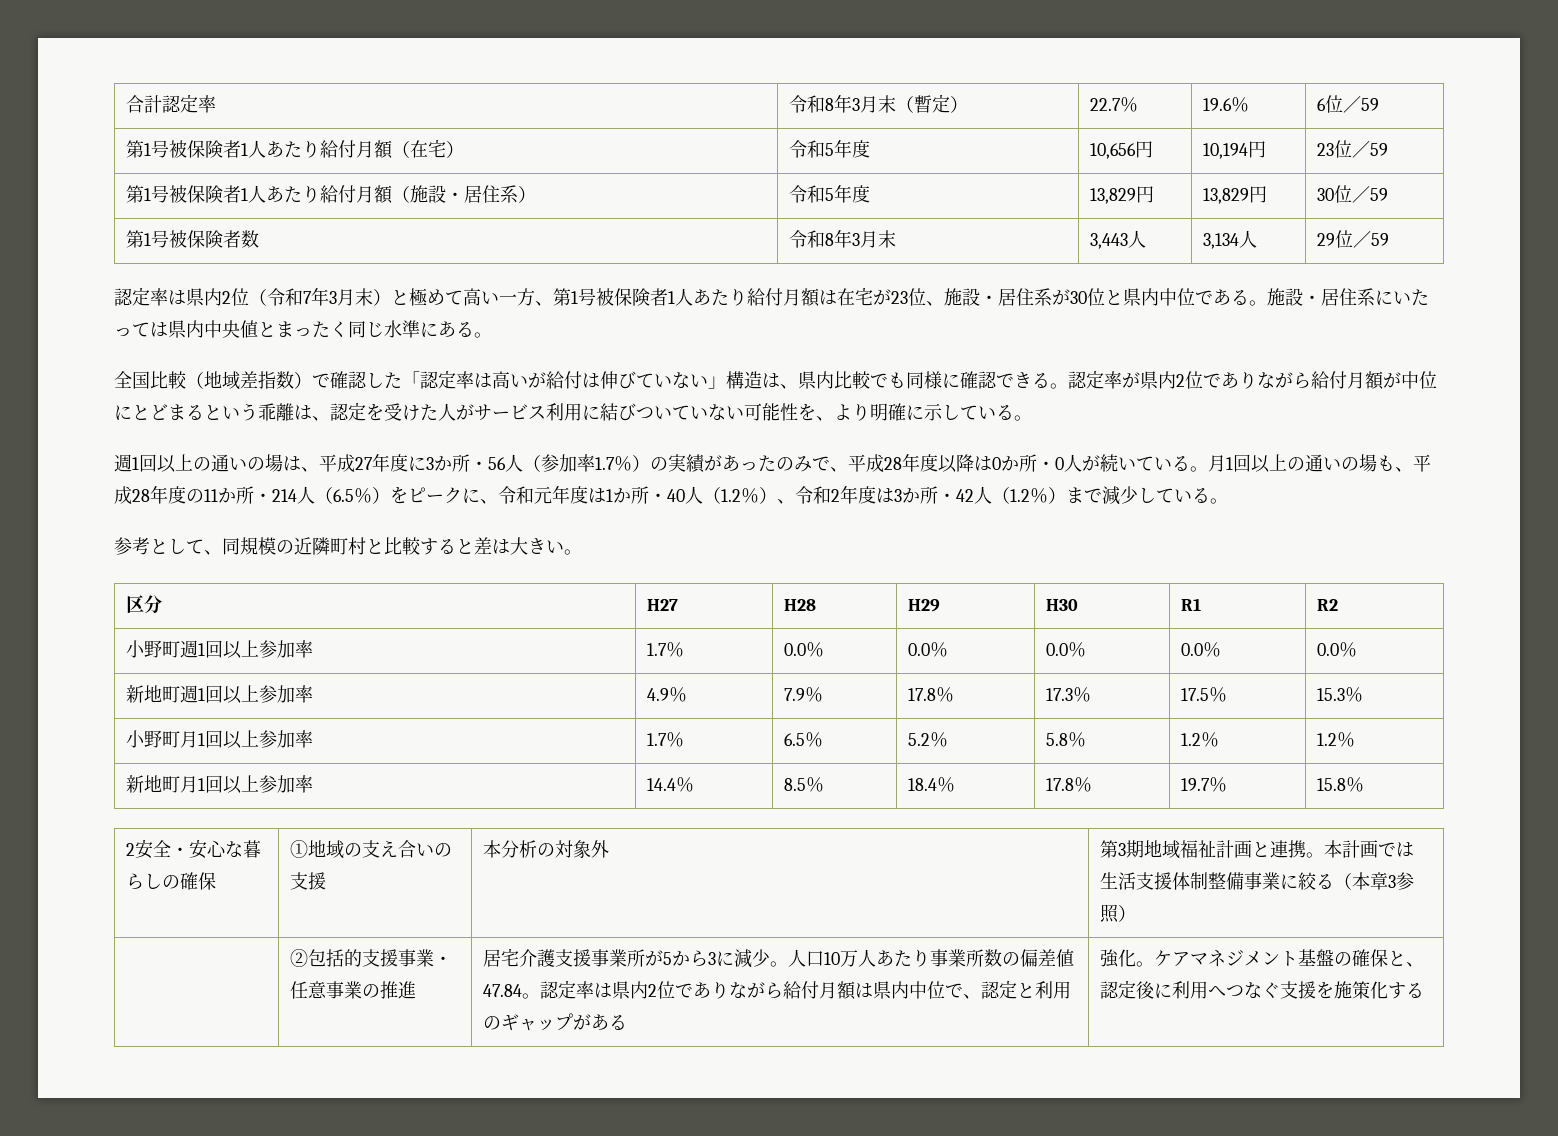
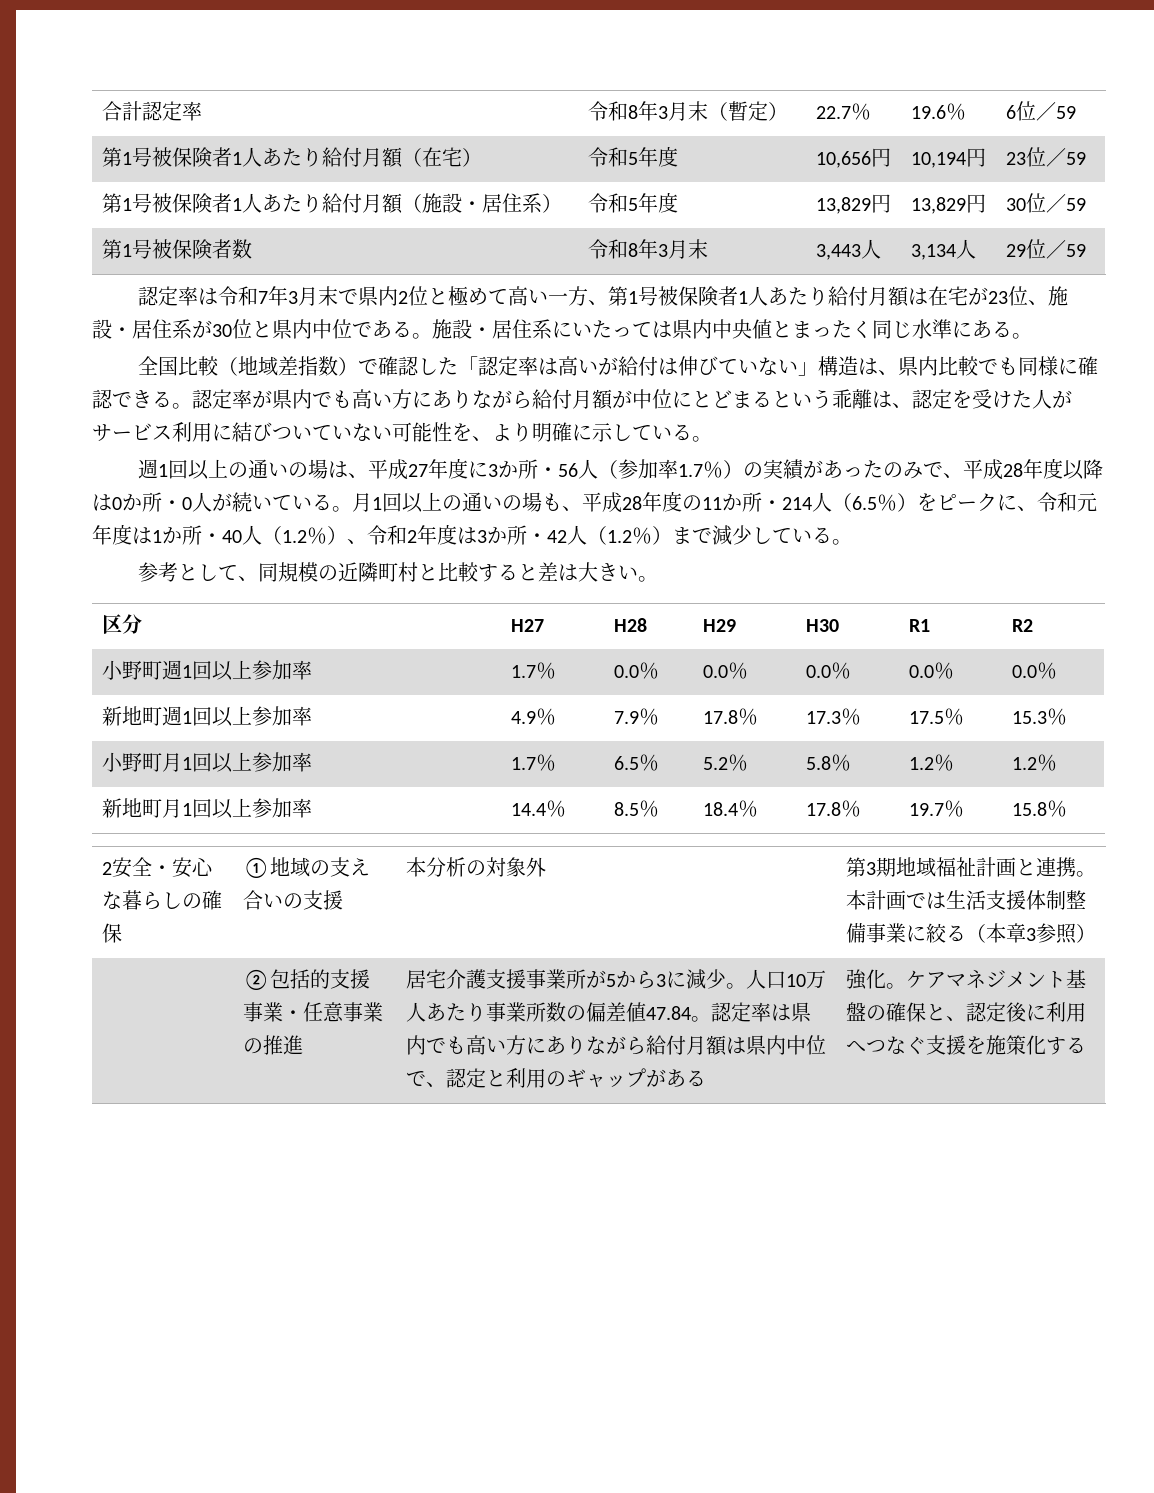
[186,288,267,306] 県内2位（ -> (219, 296) none
[373,289,391,306] ） -> [338,286,429,306] で県内2位
[1176,371,1221,389] 2位で -> [312,389,432,409] でも高い方に
[648,981,694,999] 2位で -> [425,1035,546,1055] でも高い方に

